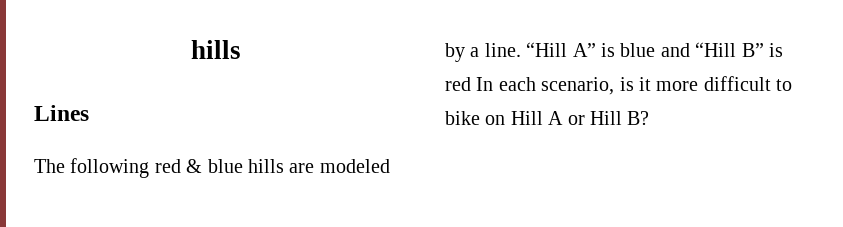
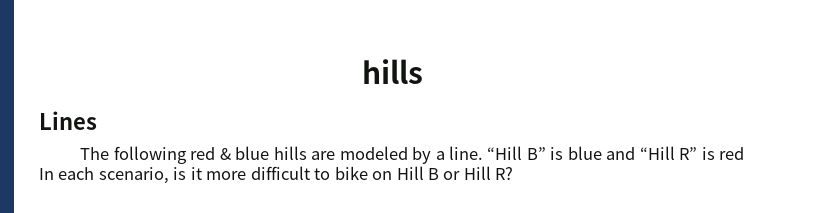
[572,43,596,57] A” -> [526,147,546,160] B”
[741,43,764,57] B” -> [679,147,698,160] R”
[548,111,564,125] A -> [428,168,440,180] B
[627,111,650,125] B? -> [495,167,514,180] R?

